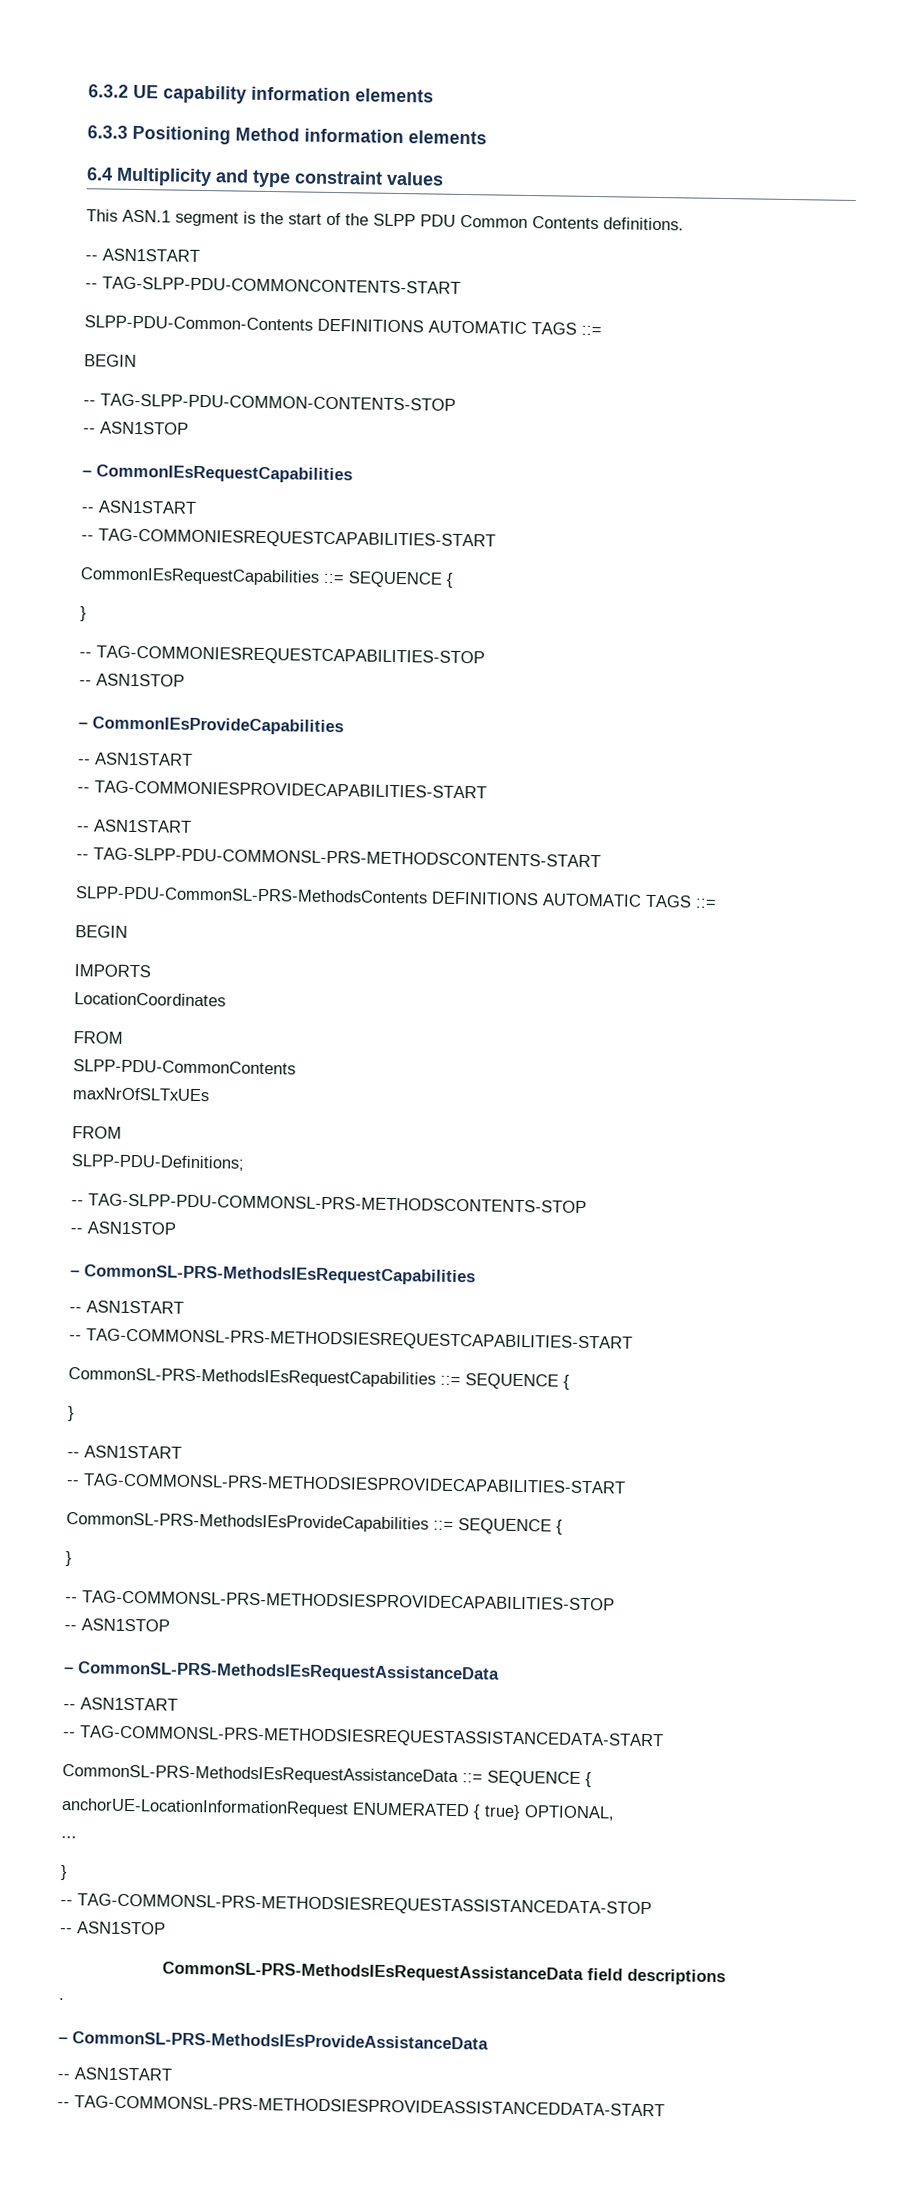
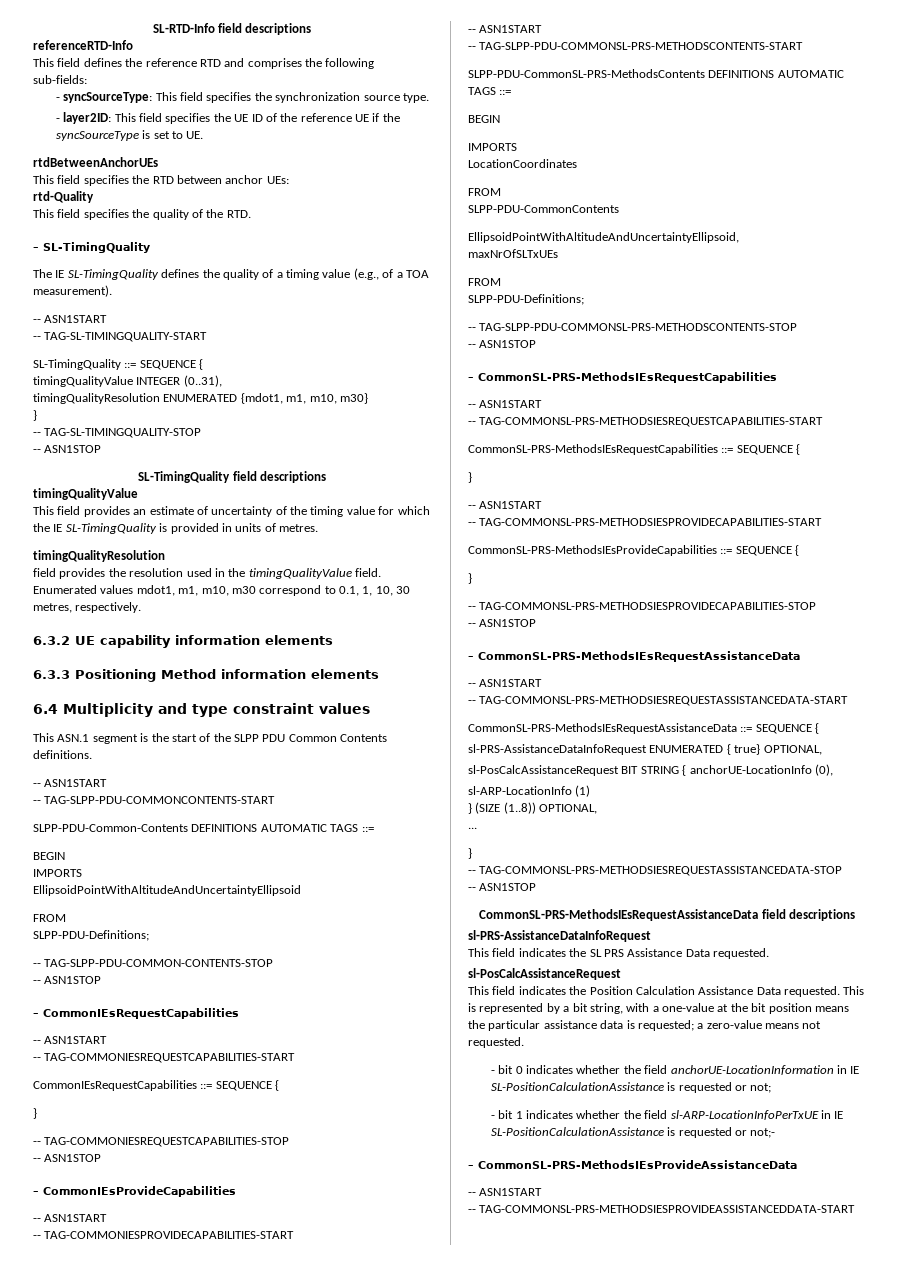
(88, 91) none -> [152,23,312,35] [33,40,133,50] [33,58,375,69] [33,75,87,84] [55,92,429,103] [55,112,400,124] [55,130,204,141] [33,157,158,167] [33,175,289,186] [33,191,94,203] [33,209,251,220] [33,242,150,253] [33,268,429,280] [33,285,112,297] [33,315,108,323] [33,332,208,342] [33,359,204,370] [33,375,222,387] [33,393,368,404] [33,410,37,421] [33,428,202,438] [33,445,102,453] [138,471,326,483] [33,488,138,500] [33,506,430,517] [33,523,318,534] [33,550,165,562] [33,568,381,579] [33,585,411,596] [33,602,142,613] SL-RTD-Info field descriptions // referenceRTD-Info // This field defines the reference RTD and comprises the following sub-fields: // - syncSourceType: This field specifies the synchronization source type. // - layer2ID: This field specifies the UE ID of the reference UE if the syncSourceType is set to UE. // rtdBetweenAnchorUEs // This field specifies the RTD between anchor UEs: // rtd-Quality // This field specifies the quality of the RTD. // – SL-TimingQuality // The IE SL-TimingQuality defines the quality of a timing value (e.g., of a TOA measurement). // -- ASN1START // -- TAG-SL-TIMINGQUALITY-START // SL-TimingQuality ::= SEQUENCE { // timingQualityValue INTEGER (0..31), // timingQualityResolution ENUMERATED {mdot1, m1, m10, m30} // } // -- TAG-SL-TIMINGQUALITY-STOP // -- ASN1STOP // SL-TimingQuality field descriptions // timingQualityValue // This field provides an estimate of uncertainty of the timing value for which the IE SL-TimingQuality is provided in units of metres. // timingQualityResolution // field provides the resolution used in the timingQualityValue field. Enumerated values mdot1, m1, m10, m30 correspond to 0.1, 1, 10, 30 metres, respectively. //
(137, 360) none -> [33,869,82,877] [33,885,301,896] [33,914,66,922] [33,930,149,941] // IMPORTS // EllipsoidPointWithAltitudeAndUncertaintyEllipsoid // FROM // SLPP-PDU-Definitions;
(296, 1067) none -> [468,232,739,243] // EllipsoidPointWithAltitudeAndUncertaintyEllipsoid,
[61,1798,349,1818] anchorUE-LocationInformationRequest -> [468,744,647,755] sl-PRS-AssistanceDataInfoRequest
(615, 1813) none -> [468,764,833,776] [468,785,591,797] [468,802,598,814] // sl-PosCalcAssistanceRequest BIT STRING { anchorUE-LocationInfo (0), // sl-ARP-LocationInfo (1) // } (SIZE (1..8)) OPTIONAL,
[59,1997,65,2001] . -> [468,930,651,942] [468,948,769,959] [468,968,621,980] [468,986,865,997] [468,1003,849,1014] [468,1020,822,1031] [468,1037,524,1048] [490,1065,860,1075] [490,1082,772,1093] [490,1110,844,1120] [490,1127,776,1138] sl-PRS-AssistanceDataInfoRequest // This field indicates the SL PRS Assistance Data requested. // sl-PosCalcAssistanceRequest // This field indicates the Position Calculation Assistance Data requested. This is represented by a bit string, with a one-value at the bit position means the particular assistance data is requested; a zero-value means not requested. // - bit 0 indicates whether the field anchorUE-LocationInformation in IE SL-PositionCalculationAssistance is requested or not; // - bit 1 indicates whether the field sl-ARP-LocationInfoPerTxUE in IE SL-PositionCalculationAssistance is requested or not;-

